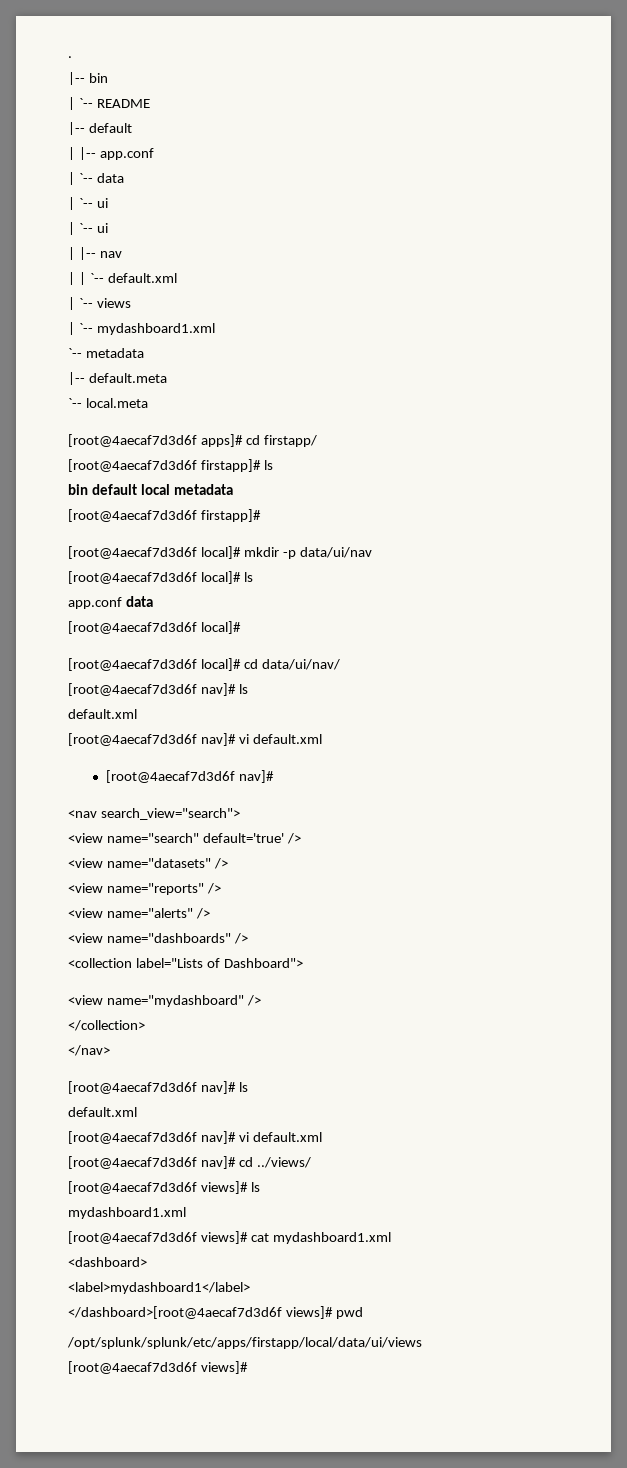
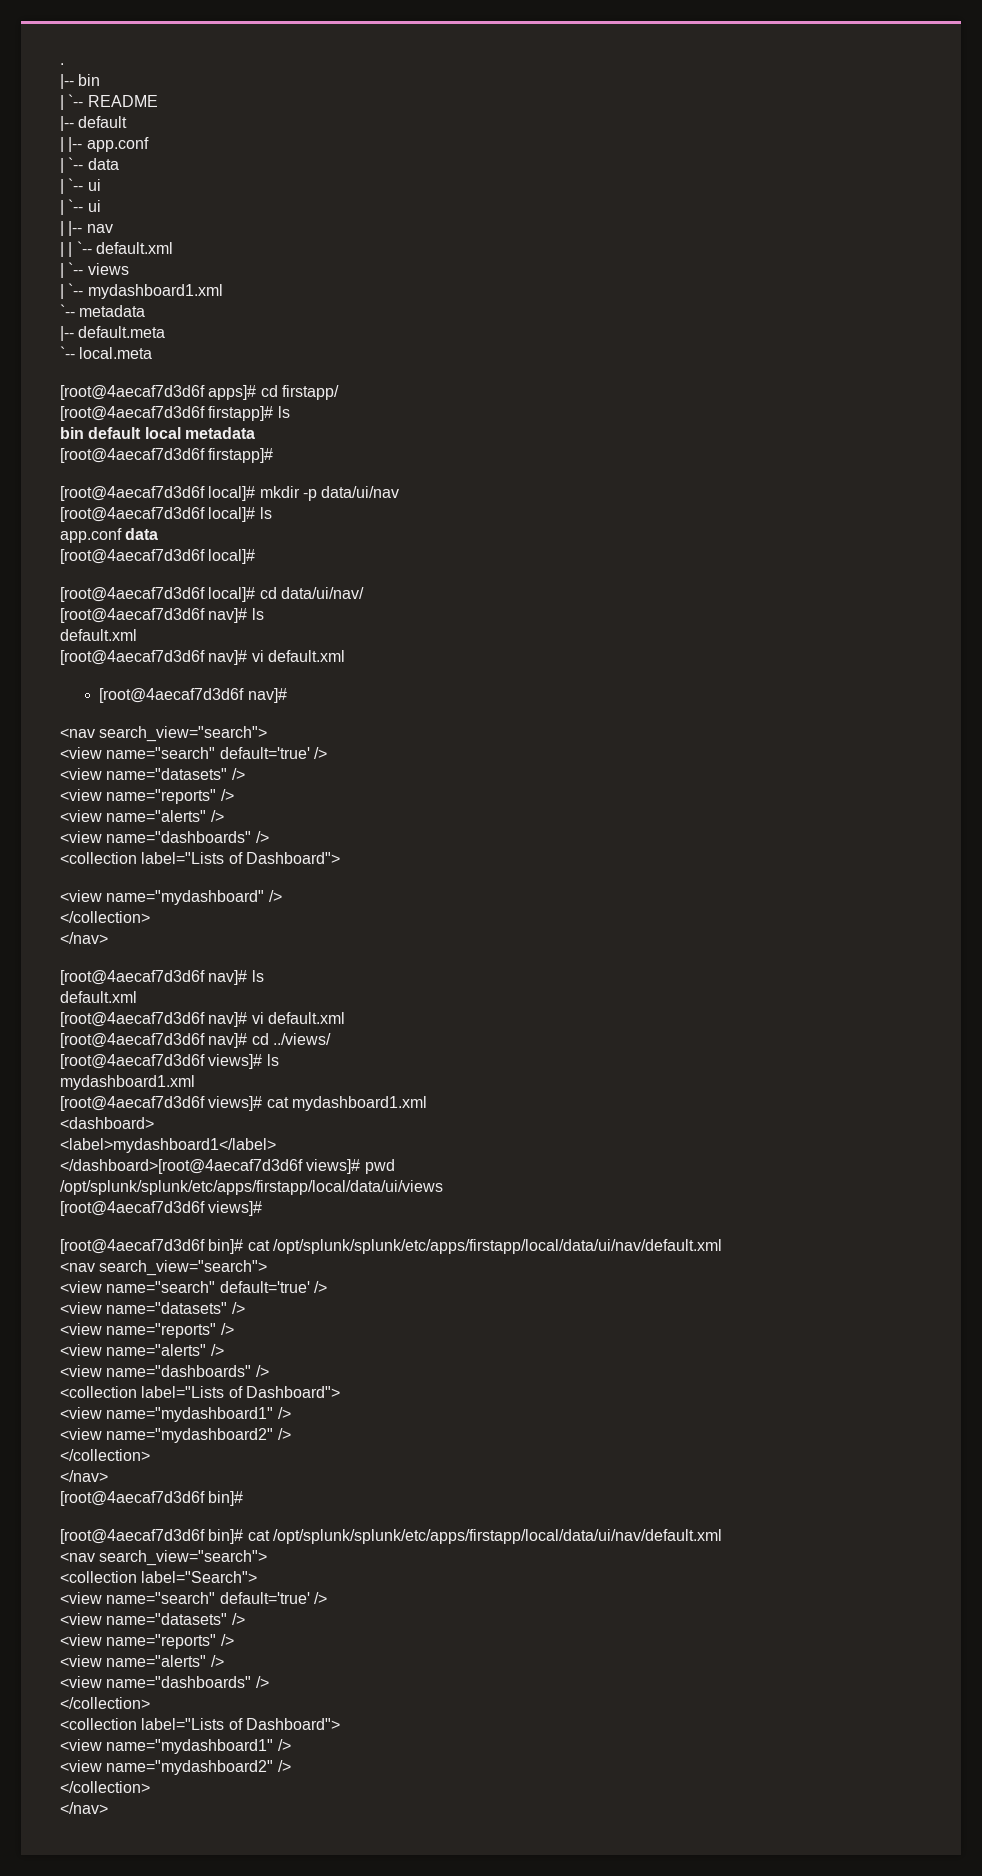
(248, 1367) none -> [60,1239,722,1254] [60,1260,268,1276] [60,1281,327,1293] [60,1302,245,1314] [60,1323,234,1338] [60,1344,224,1356] [60,1365,269,1377] [60,1386,340,1398] [60,1407,291,1422] [60,1428,291,1443] [60,1449,150,1461] [60,1470,108,1482] [60,1491,244,1506] [60,1529,722,1544] [60,1550,268,1566] [60,1571,258,1583] [60,1592,327,1604] [60,1613,245,1625] [60,1634,234,1649] [60,1655,224,1667] [60,1676,269,1688] [60,1697,150,1709] [60,1718,340,1730] [60,1739,291,1754] [60,1760,291,1775] [60,1781,150,1793] [60,1802,108,1814] // [root@4aecaf7d3d6f bin]# cat /opt/splunk/splunk/etc/apps/firstapp/local/data/ui/nav/default.xml // <nav search_view="search"> // <view name="search" default='true' /> // <view name="datasets" /> // <view name="reports" /> // <view name="alerts" /> // <view name="dashboards" /> // <collection label="Lists of Dashboard"> // <view name="mydashboard1" /> // <view name="mydashboard2" /> // </collection> // </nav> // [root@4aecaf7d3d6f bin]# // [root@4aecaf7d3d6f bin]# cat /opt/splunk/splunk/etc/apps/firstapp/local/data/ui/nav/default.xml // <nav search_view="search"> // <collection label="Search"> // <view name="search" default='true' /> // <view name="datasets" /> // <view name="reports" /> // <view name="alerts" /> // <view name="dashboards" /> // </collection> // <collection label="Lists of Dashboard"> // <view name="mydashboard1" /> // <view name="mydashboard2" /> // </collection> // </nav>

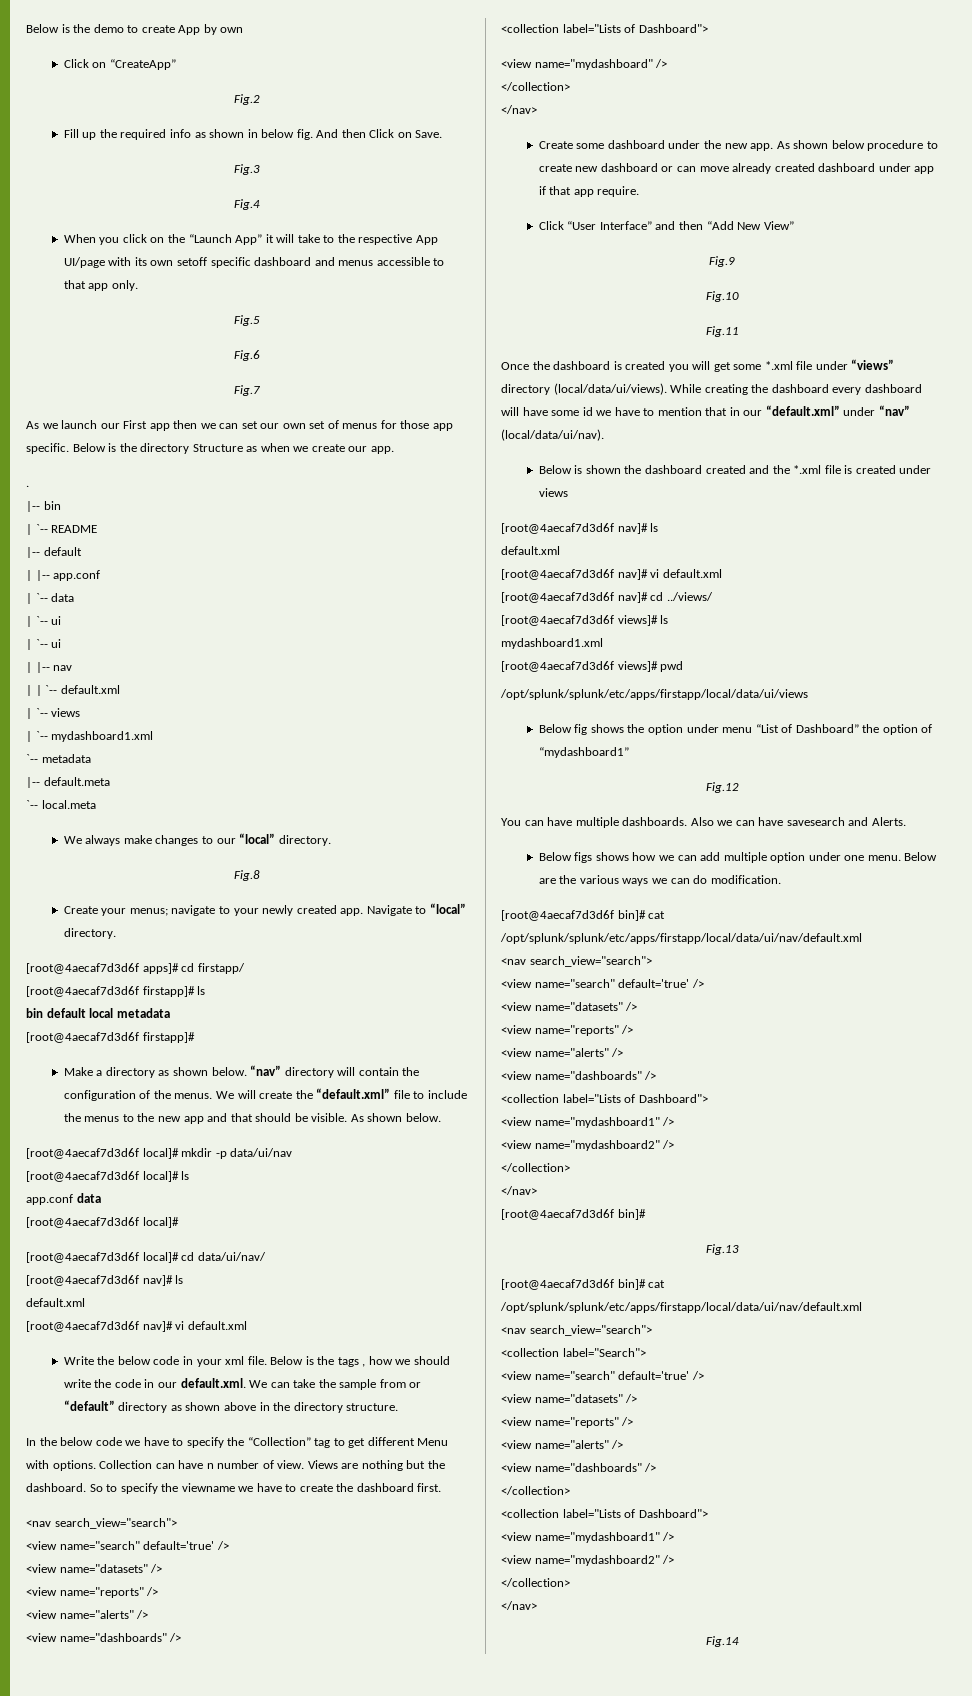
(60, 64) none -> [26,24,244,35] [63,59,176,70] [234,94,260,105] [63,129,443,140] [234,164,260,175] [234,199,260,210] [63,234,438,245] [63,257,445,268] [63,280,138,291] [234,315,260,326] [234,350,260,361] [234,385,260,396] [26,420,453,431] [26,443,394,454] Below is the demo to create App by own // Click on “CreateApp” // Fig.2 // Fill up the required info as shown in below fig. And then Click on Save. // Fig.3 // Fig.4 // When you click on the “Launch App” it will take to the respective App UI/page with its own setoff specific dashboard and menus accessible to that app only. // Fig.5 // Fig.6 // Fig.7 // As we launch our First app then we can set our own set of menus for those app specific. Below is the directory Structure as when we create our app. //
(153, 353) none -> [63,833,331,846] [234,870,260,881] [63,903,466,916] [63,928,116,939] // We always make changes to our “local” directory. // Fig.8 // Create your menus; navigate to your newly created app. Navigate to “local” directory.
(274, 455) none -> [63,1065,420,1078] [63,1088,467,1101] [63,1113,441,1124] // Make a directory as shown below. “nav” directory will contain the configuration of the menus. We will create the “default.xml” file to include the menus to the new app and that should be visible. As shown below.
[99,688,287,703] [root@4aecaf7d3d6f nav]# -> [63,1356,450,1367] [63,1378,422,1390] [63,1400,399,1413] [26,1437,449,1448] [26,1460,445,1471] [26,1483,442,1494] Write the below code in your xml file. Below is the tags , how we should write the code in our default.xml. We can take the sample from or “default” directory as shown above in the directory structure. // In the below code we have to specify the “Collection” tag to get different Menu with options. Collection can have n number of view. Views are nothing but the dashboard. So to specify the viewname we have to create the dashboard first.
(108, 938) none -> [538,140,938,151] [538,163,935,174] [538,186,640,197] [538,221,794,230] [709,256,735,267] [705,291,739,302] [705,326,739,337] [501,359,895,372] [501,383,922,395] [501,405,910,416] [501,429,604,441] [538,465,932,474] [538,488,568,497] // Create some dashboard under the new app. As shown below procedure to create new dashboard or can move already created dashboard under app if that app require. // Click “User Interface” and then “Add New View” // Fig.9 // Fig.10 // Fig.11 // Once the dashboard is created you will get some *.xml file under “views” directory (local/data/ui/views). While creating the dashboard every dashboard will have some id we have to mention that in our “default.xml” under “nav” (local/data/ui/nav). // Below is shown the dashboard created and the *.xml file is created under views
[266,1096,427,1111] [60,1117,154,1129] [60,1138,276,1153] [60,1159,395,1174] [60,1180,443,1195] [60,1201,263,1216] cat mydashboard1.xml // <dashboard> // <label>mydashboard1</label> // </dashboard>[root@4aecaf7d3d6f views]# pwd // /opt/splunk/splunk/etc/apps/firstapp/local/data/ui/views // [root@4aecaf7d3d6f views]# -> [660,661,684,672] [500,689,808,700] [538,724,933,735] [538,747,629,758] [705,782,739,793] [501,817,906,828] [538,852,938,863] [538,875,781,886] pwd // /opt/splunk/splunk/etc/apps/firstapp/local/data/ui/views // Below fig shows the option under menu “List of Dashboard” the option of “mydashboard1” // Fig.12 // You can have multiple dashboards. Also we can have savesearch and Alerts. // Below figs shows how we can add multiple option under one menu. Below are the various ways we can do modification.
(244, 1498) none -> [705,1244,739,1255] // Fig.13
(108, 1808) none -> [705,1636,739,1647] // Fig.14

